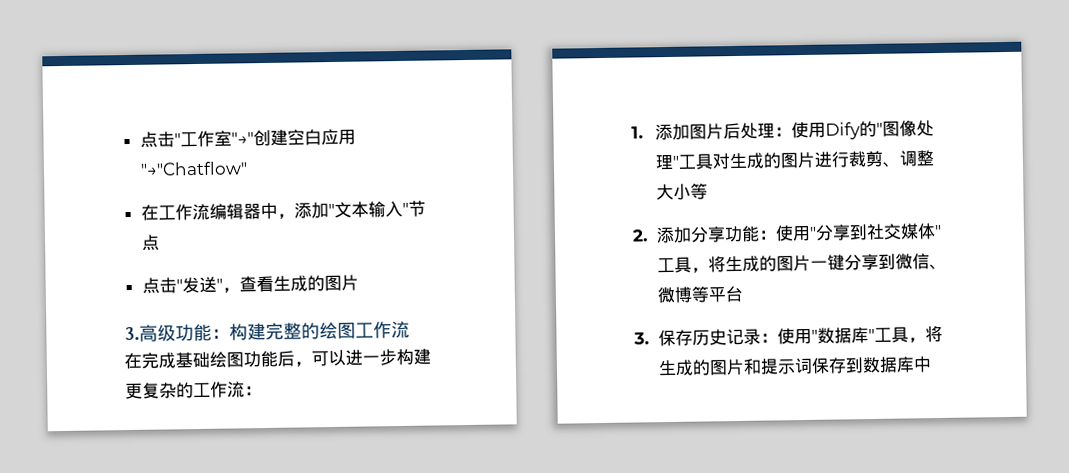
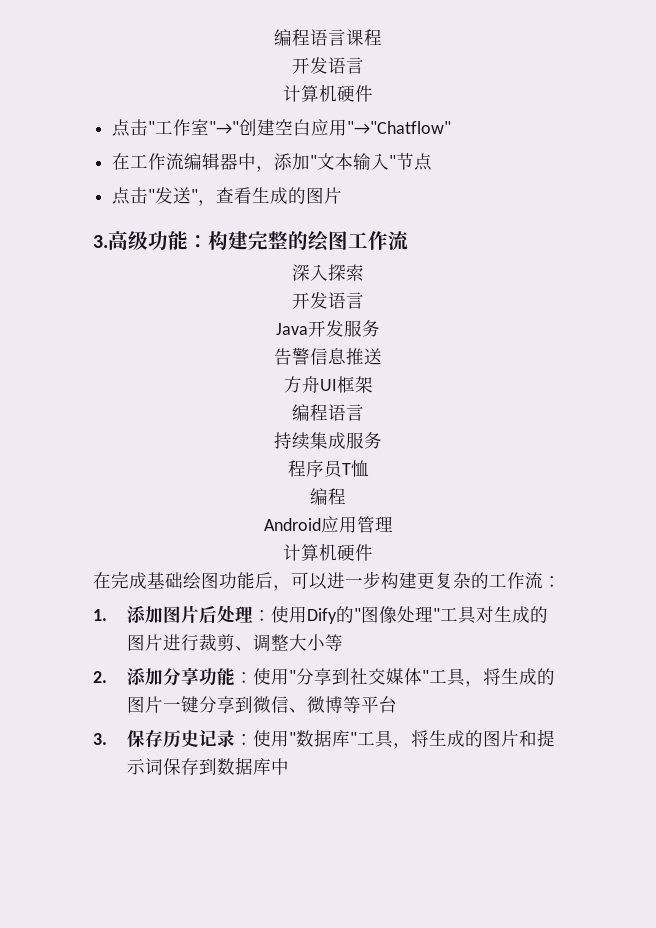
(139, 139) none -> [274,29,382,46] [292,57,364,74] [283,84,373,102] 编程语言课程 // 开发语言 // 计算机硬件 //
(410, 329) none -> [292,264,364,281] [292,292,364,309] [276,320,380,337] [274,347,382,365] [283,376,373,393] [292,404,364,421] [274,432,382,450] [287,460,369,478] [310,488,346,505] [263,516,393,533] [283,543,373,561] // 深入探索 // 开发语言 // Java开发服务 // 告警信息推送 // 方舟UI框架 // 编程语言 // 持续集成服务 // 程序员T恤 // 编程 // Android应用管理 // 计算机硬件

